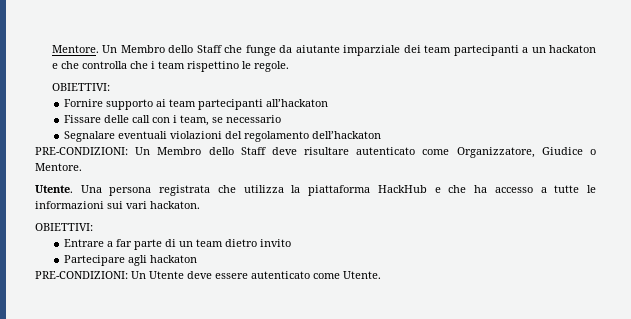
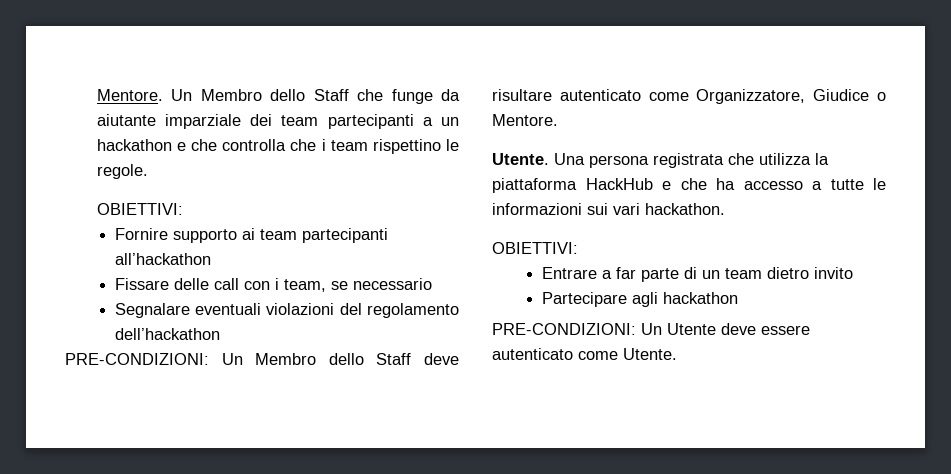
[548,45,596,53] hackaton -> [96,139,172,151] hackathon
[266,99,329,107] all’hackaton -> [114,253,211,265] all’hackathon
[312,131,382,139] dell’hackaton -> [114,328,220,340] dell’hackathon
[150,201,200,209] hackaton. -> [645,203,725,215] hackathon.
[150,255,198,263] hackaton -> [662,292,738,304] hackathon

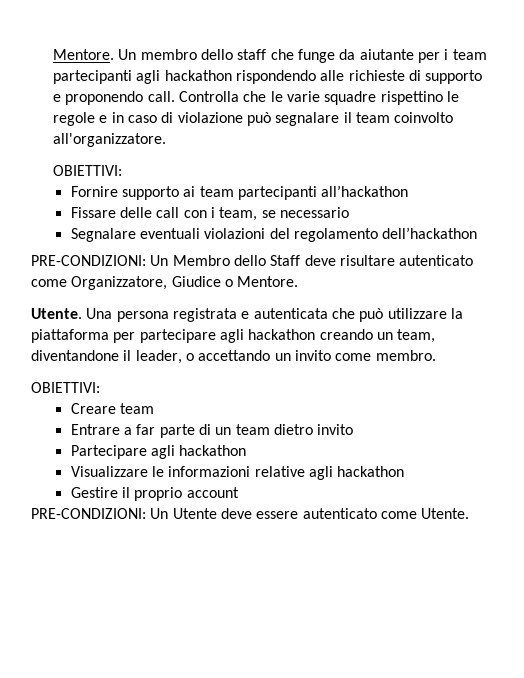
[200,89,349,101] Membro dello Staff -> [140,49,267,60] membro dello staff
[164,114,459,129] [96,139,460,154] [96,164,148,179] imparziale dei team partecipanti a un hackathon e che controlla che i team rispettino le regole. -> [417,49,487,63] [53,70,483,84] [53,91,459,105] [53,112,454,126] [53,133,167,147] per i team partecipanti agli hackathon rispondendo alle richieste di supporto e proponendo call. Controlla che le varie squadre rispettino le regole e in caso di violazione può segnalare il team coinvolto all'organizzatore.
[728,153,829,165] [492,178,886,193] [492,203,725,215] [492,242,578,254] che utilizza la piattaforma HackHub e che ha accesso a tutte le informazioni sui vari hackathon. // OBIETTIVI: -> [241,308,463,322] [31,329,436,343] [31,350,436,364] [31,382,100,393] [70,403,155,414] e autenticata che può utilizzare la piattaforma per partecipare agli hackathon creando un team, diventandone il leader, o accettando un invito come membro. // OBIETTIVI: // Creare team
(738, 298) none -> [70,466,405,480] [70,487,239,501] // Visualizzare le informazioni relative agli hackathon // Gestire il proprio account

